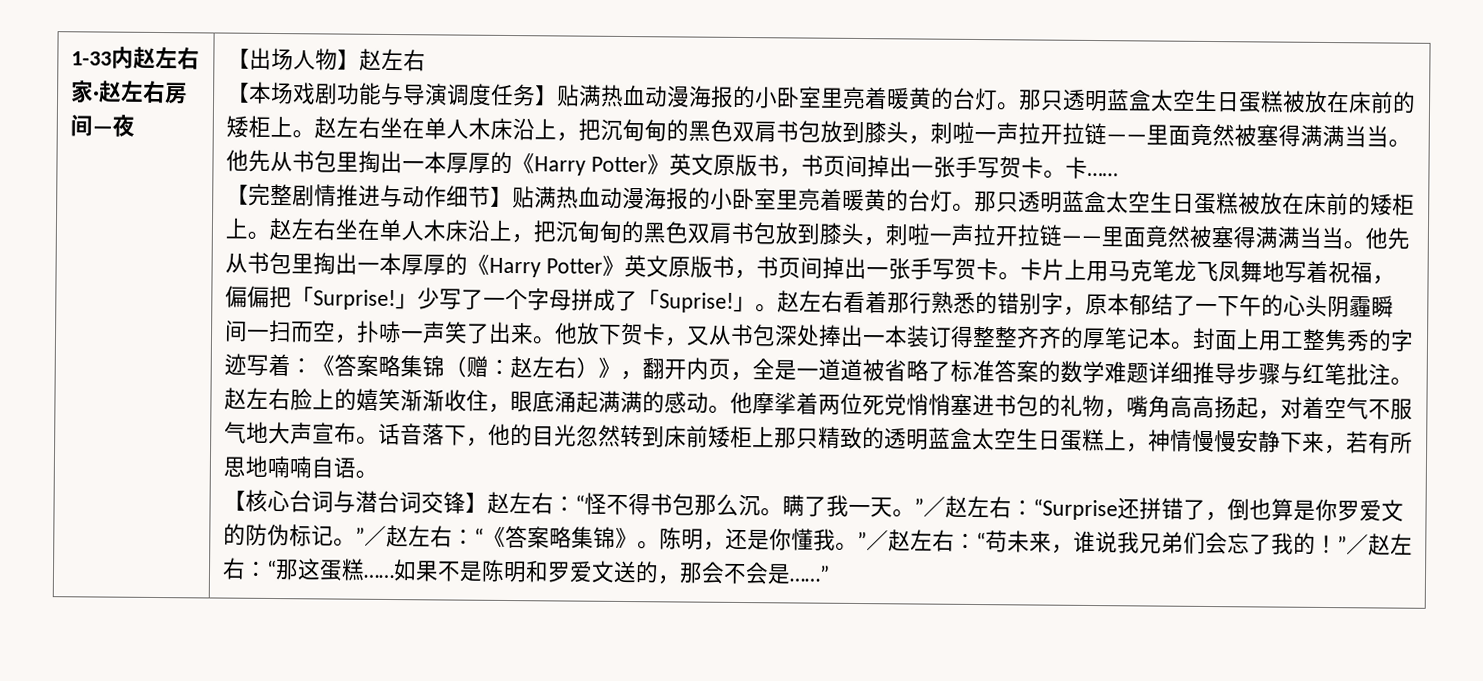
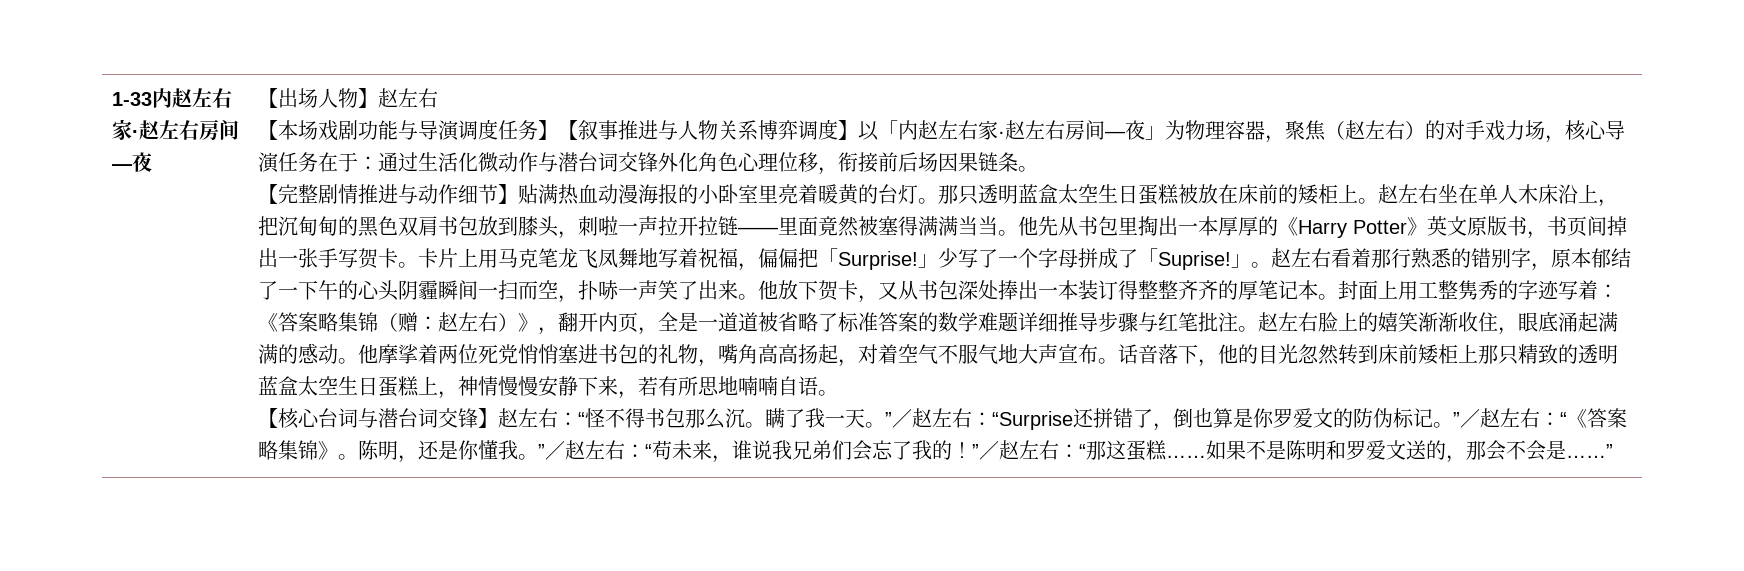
[555,84,1416,114] [225,115,1411,148] [225,149,1118,179] 贴满热血动漫海报的小卧室里亮着暖黄的台灯。那只透明蓝盒太空生日蛋糕被放在床前的矮柜上。赵左右坐在单人木床沿上，把沉甸甸的黑色双肩书包放到膝头，刺啦一声拉开拉链——里面竟然被塞得满满当当。他先从书包里掏出一本厚厚的《Harry Potter》英文原版书，书页间掉出一张手写贺卡。卡…… -> [557,119,1625,143] [257,152,1038,175] 【叙事推进与人物关系博弈调度】以「内赵左右家·赵左右房间—夜」为物理容器，聚焦（赵左右）的对手戏力场，核心导演任务在于：通过生活化微动作与潜台词交锋外化角色心理位移，衔接前后场因果链条。

